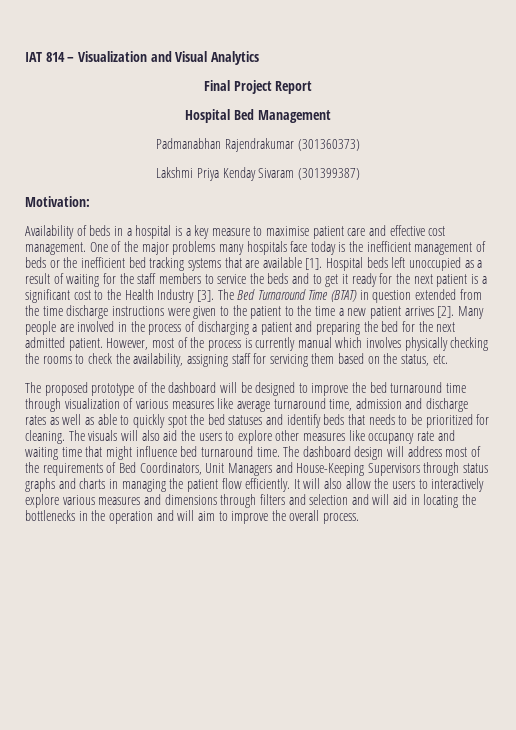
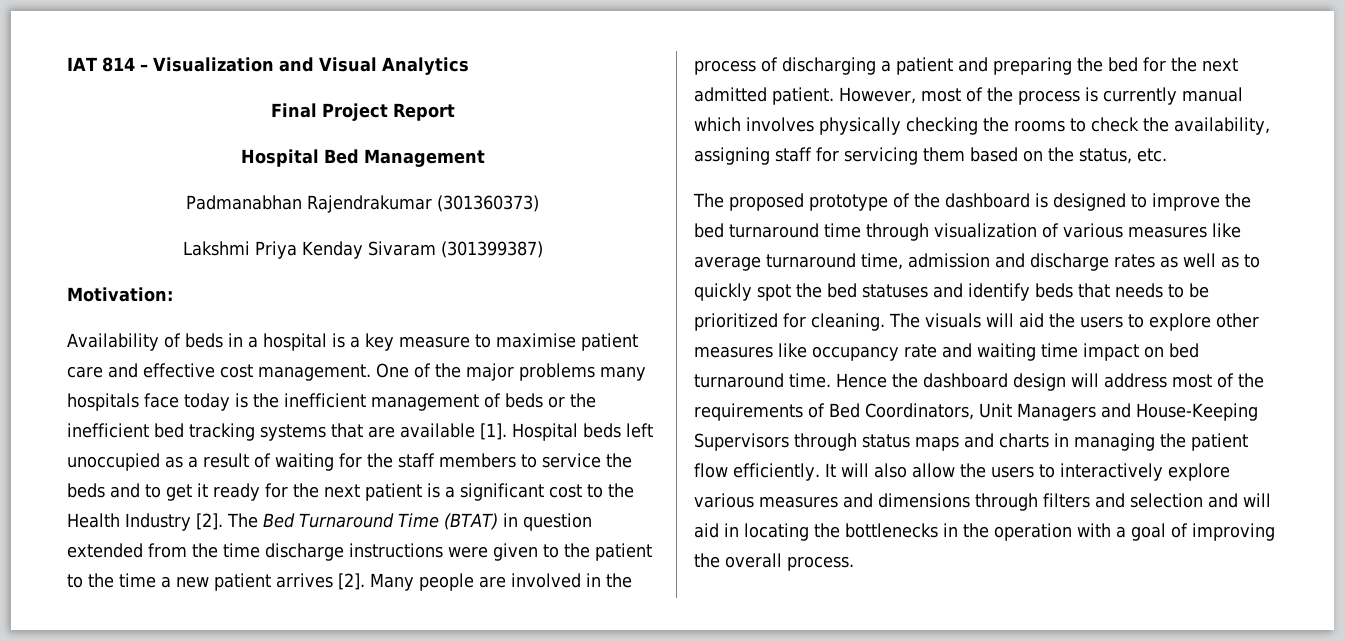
[196,290,214,302] [3]. -> [196,513,223,530] [2].
[219,382,252,393] will be -> [1035,193,1048,208] is
[97,414,117,425] able -> (1239, 262) none
[141,430,160,441] also -> (1014, 320) none
[85,446,177,460] that might influence -> [1083,343,1164,361] impact on
[283,446,300,457] The -> [836,373,918,388] Hence the
[25,478,55,492] graphs -> [915,436,959,451] maps
[156,510,269,524] and will aim to improve -> [1077,523,1275,541] with a goal of improving

